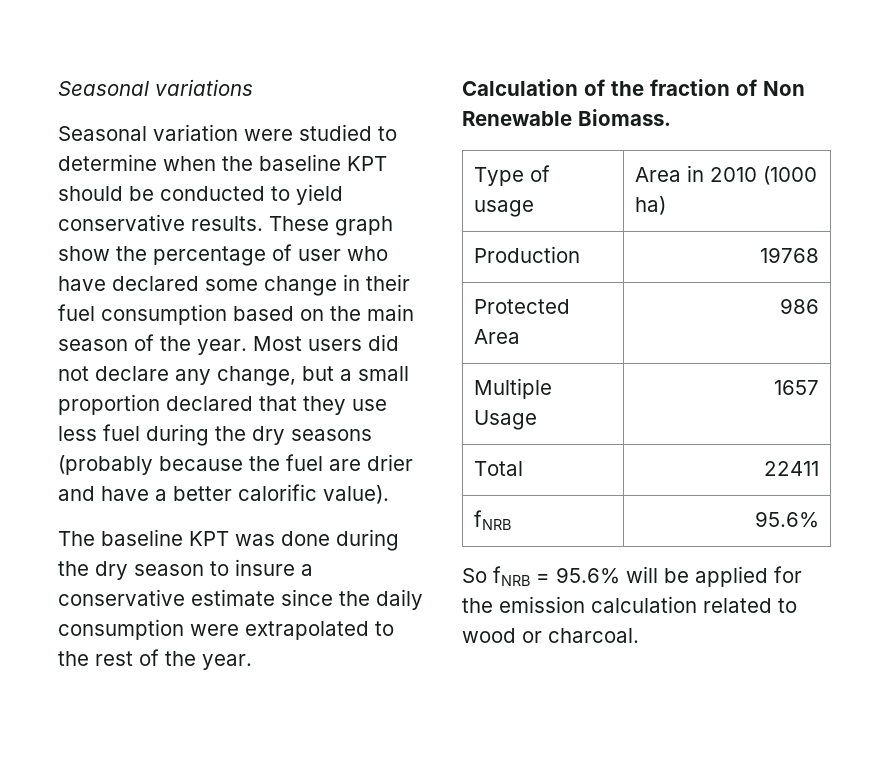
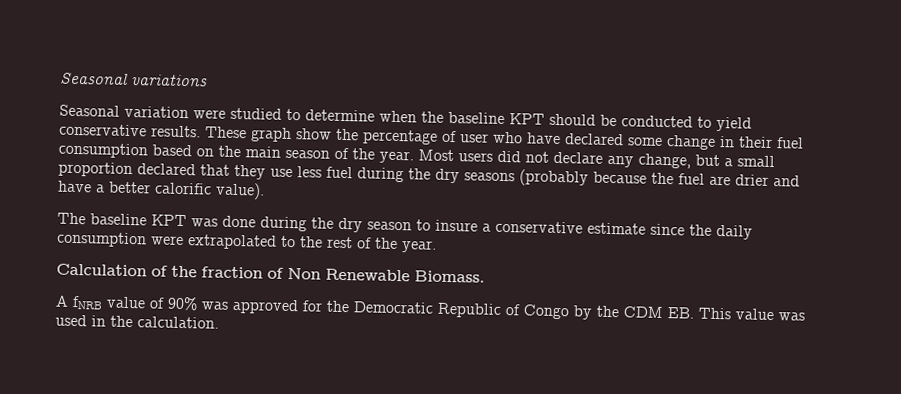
[473,165,550,186] [473,200,534,217] [634,165,817,185] [634,196,666,215] [473,246,580,263] [760,247,820,263] [473,299,570,314] [473,329,520,344] [780,298,820,314] [473,378,552,399] [473,410,537,430] [774,380,820,395] [473,461,523,476] [764,461,820,476] [473,510,511,530] [755,511,820,528] [462,566,802,587] [462,596,797,613] [462,628,639,643] // Type of usage | Area in 2010 (1000 ha) // Production | 19768 // Protected Area | 986 // Multiple Usage | 1657 // Total | 22411 // fNRB | 95.6% // So fNRB = 95.6% will be applied for the emission calculation related to wood or charcoal. -> [55,295,805,321] [55,314,219,329] // A fNRB value of 90% was approved for the Democratic Republic of Congo by the CDM EB. This value was used in the calculation.

